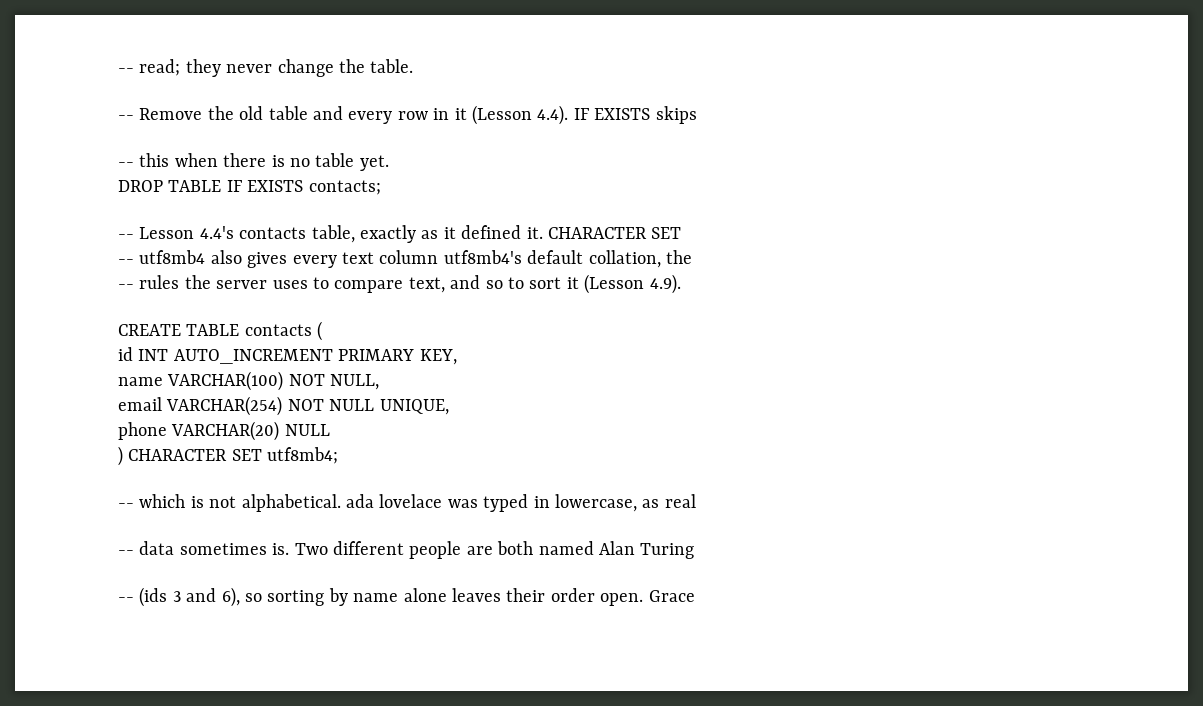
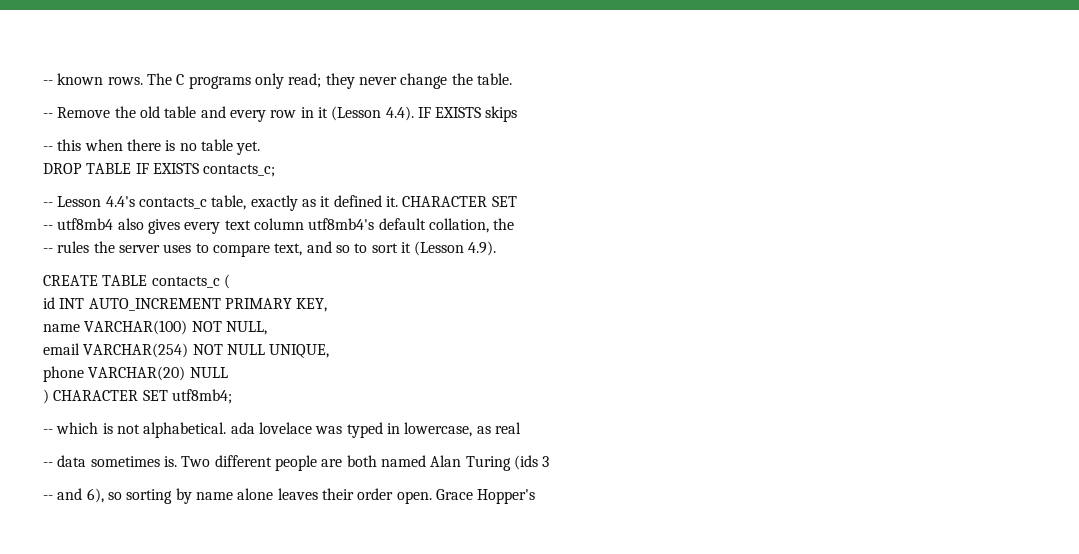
[118,68,134,73] -- -> [43,73,284,89] -- known rows. The C programs only
[308,180,381,195] contacts; -> [203,164,276,177] contacts_c;
[239,227,307,239] contacts -> [138,197,207,209] contacts_c
[244,324,312,336] contacts -> [151,276,220,288] contacts_c
[118,587,181,607] // -- (ids 3 -> [513,455,550,470] [43,495,53,500] (ids 3 // --
(695, 596) none -> [477,489,536,504] Hopper's

